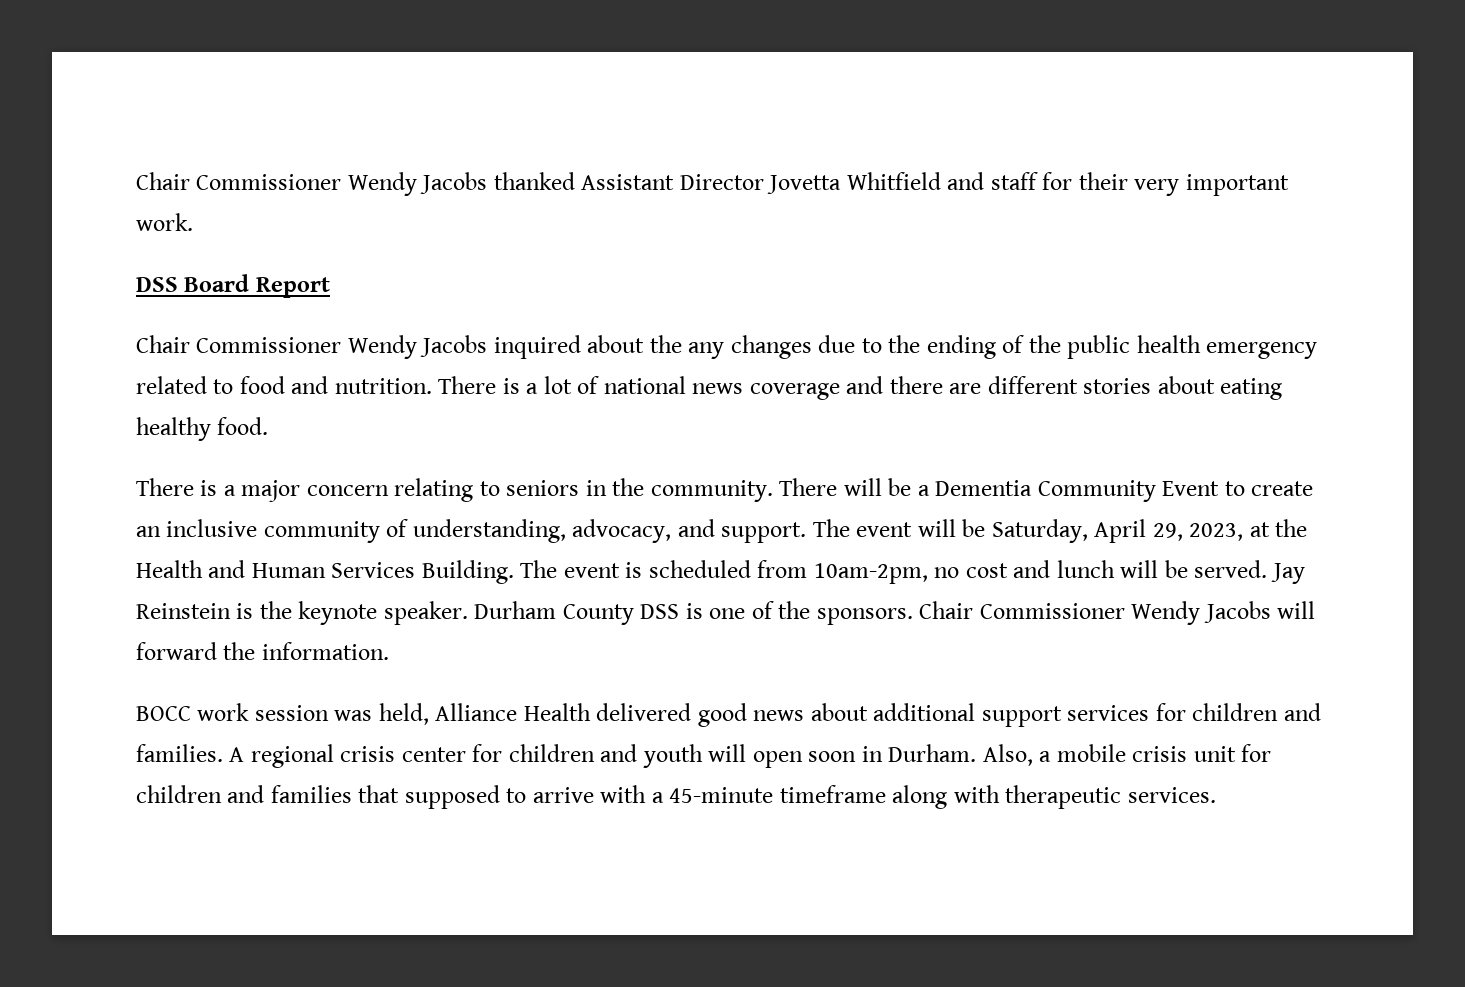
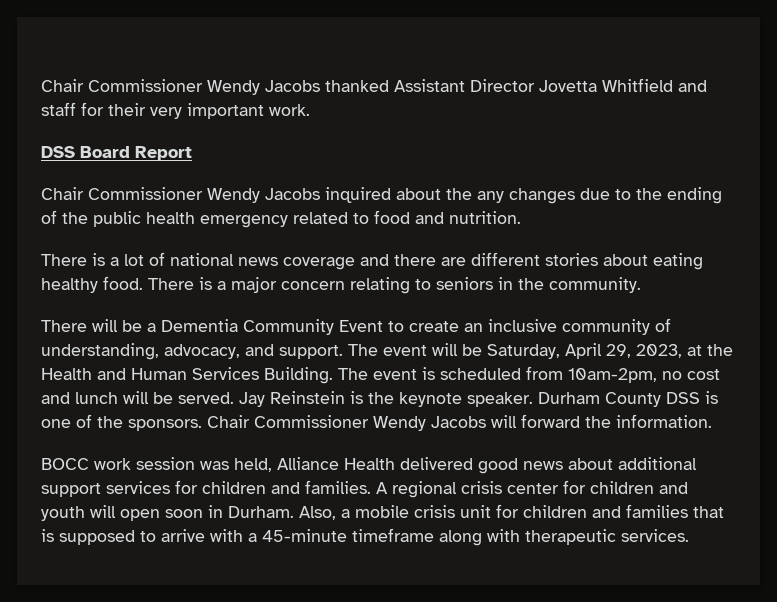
(432, 386) none -> (521, 217) //
(269, 426) // -> (143, 283) none
(773, 491) none -> (641, 285) //
(400, 794) none -> [41,529,54,542] is

